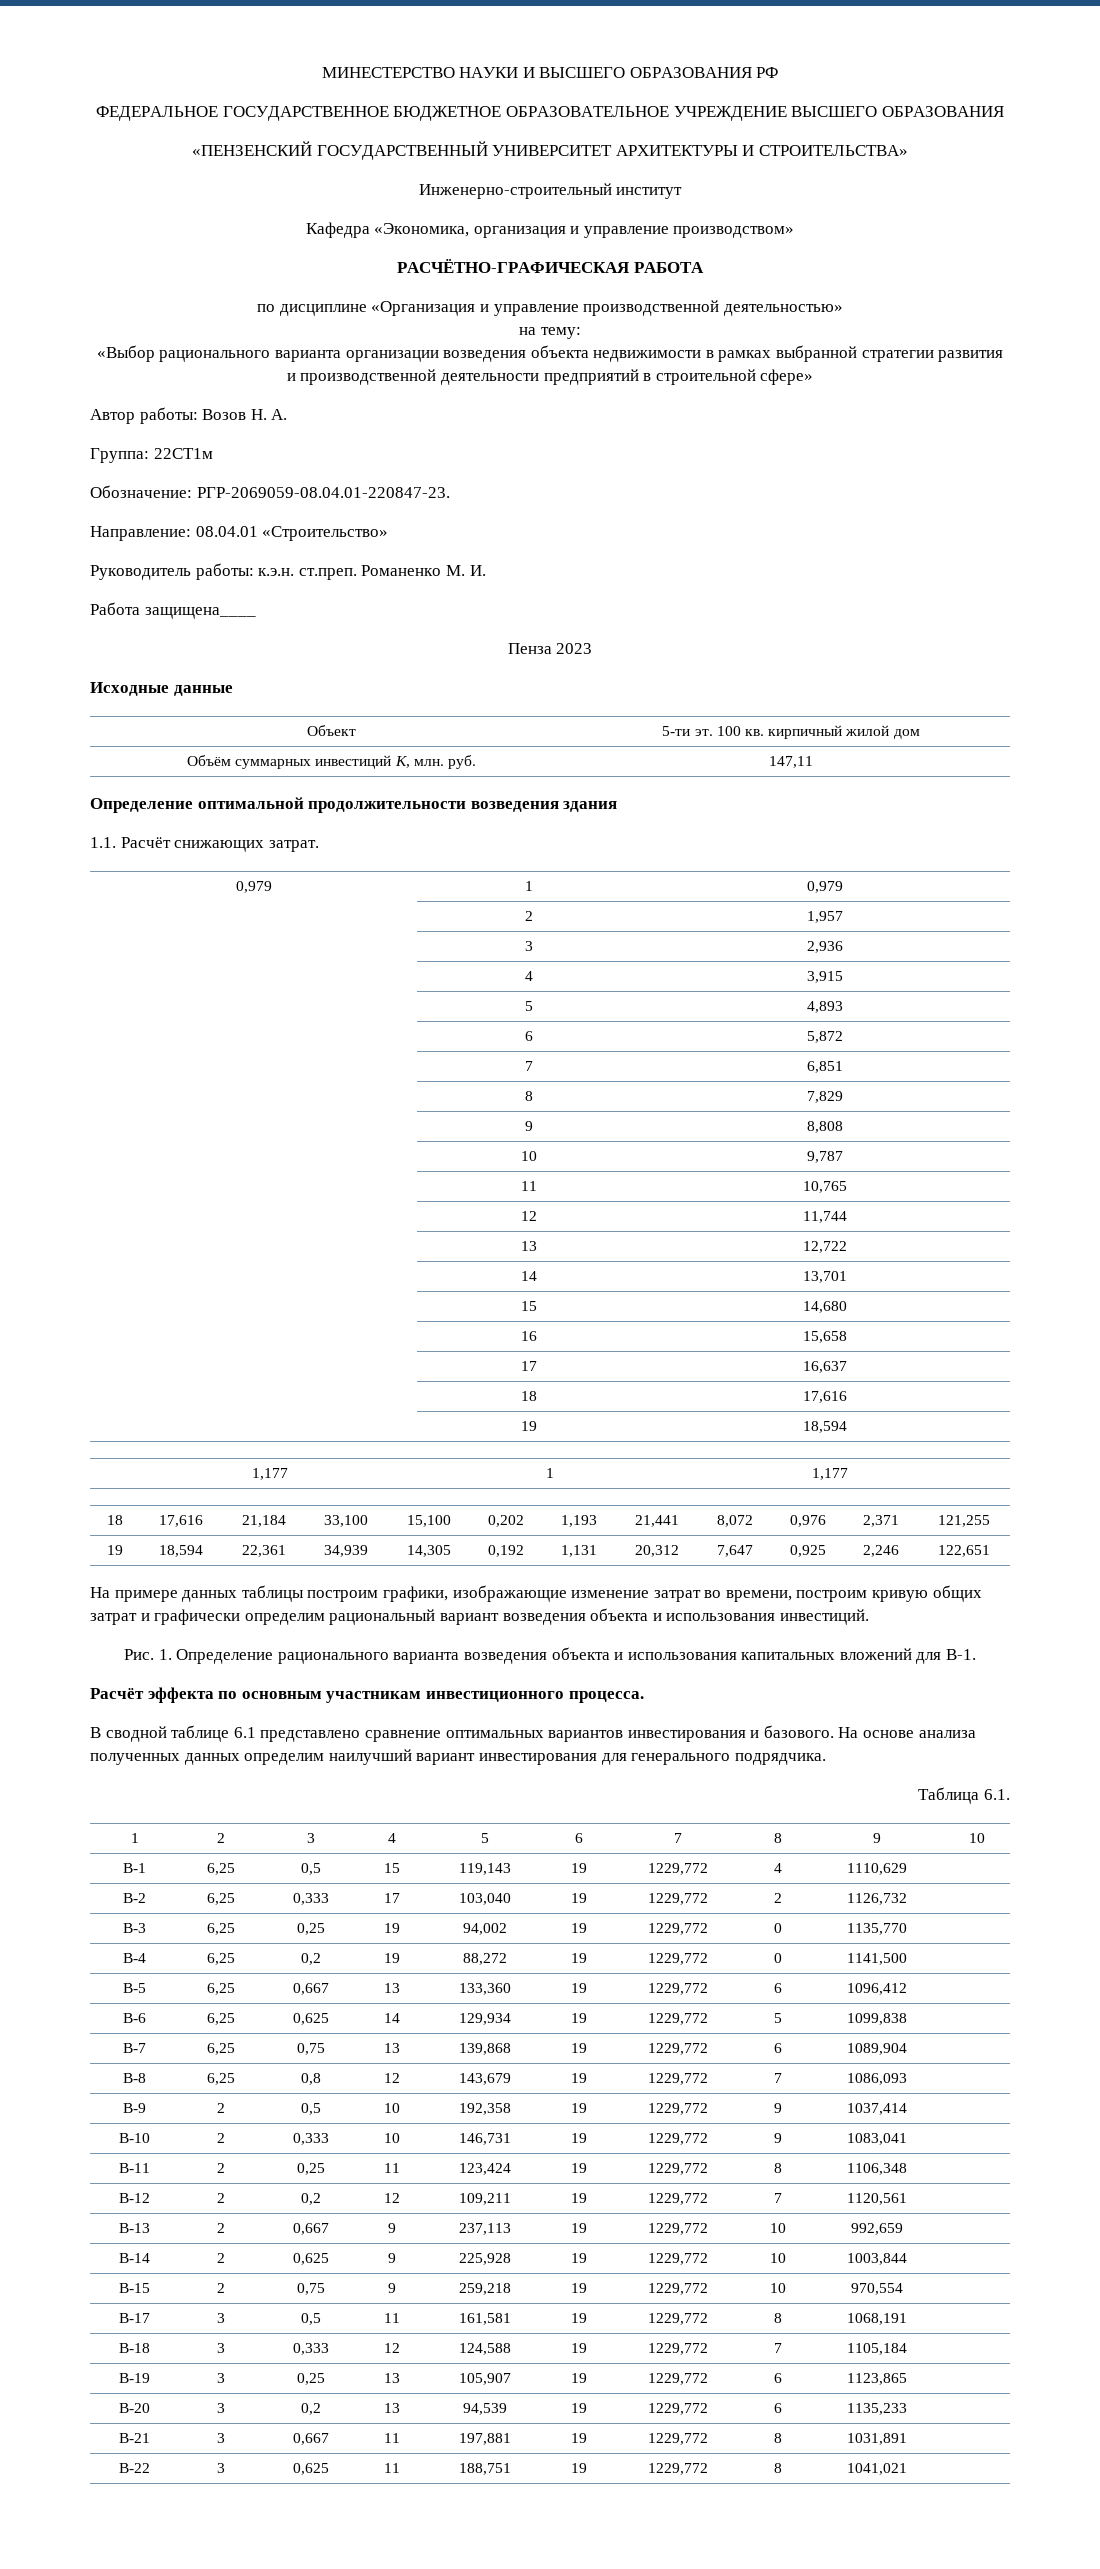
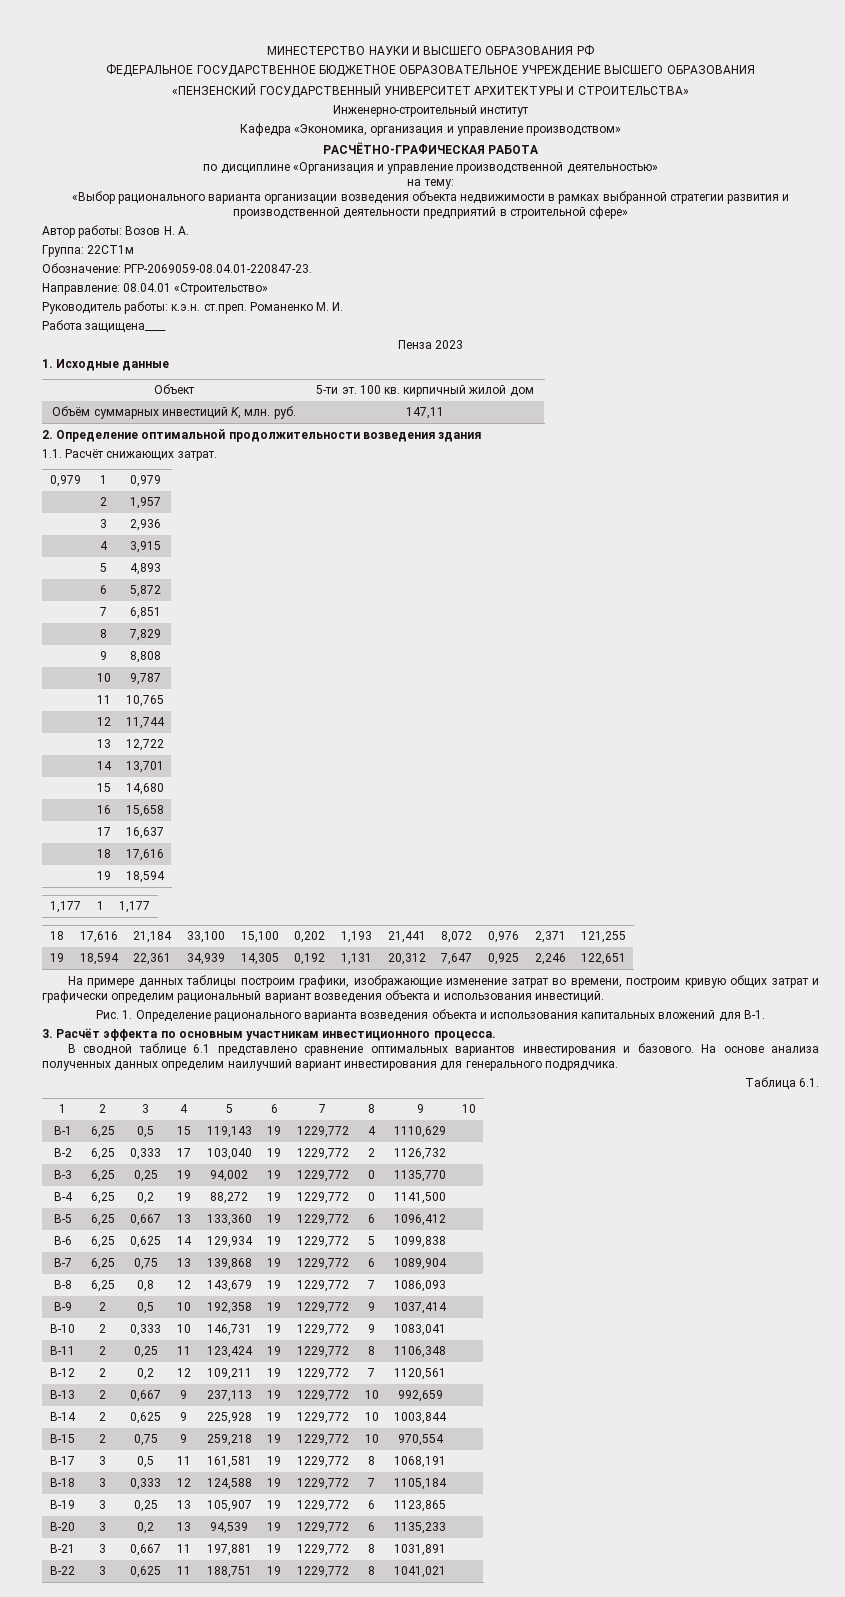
(593, 648) none -> [42,359,53,368] 1.
(813, 762) none -> [42,430,53,439] 2.
(977, 1654) none -> [42,1029,53,1038] 3.

